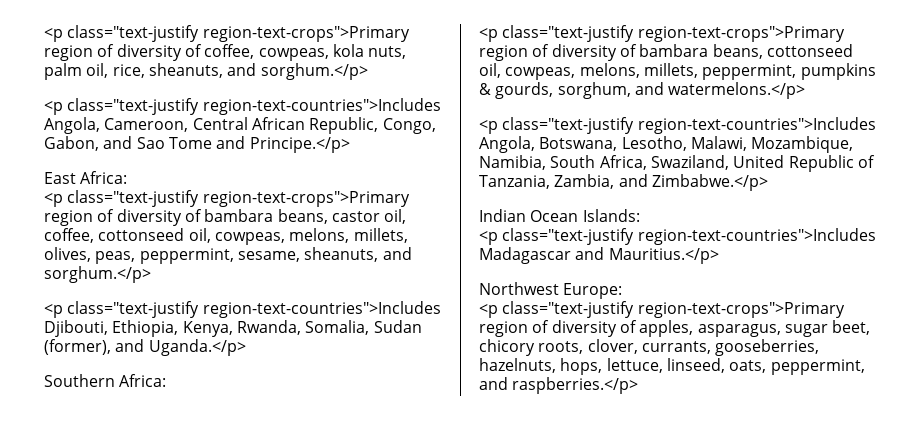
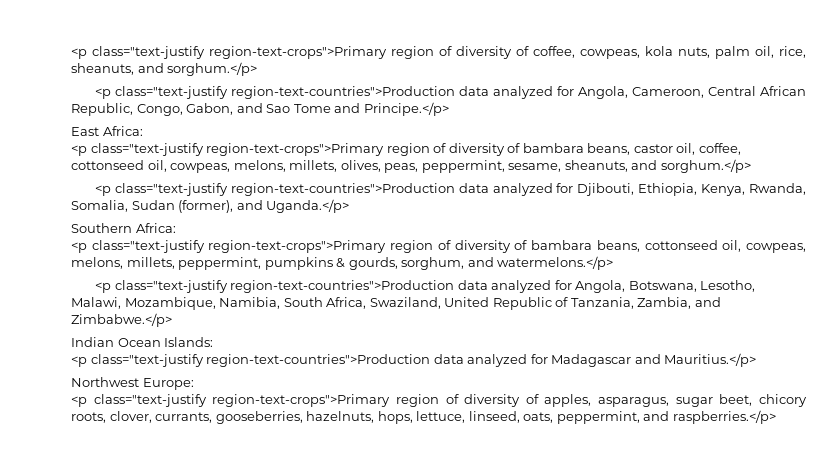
[202,98,441,115] region-text-countries">Includes -> [230,86,574,99] region-text-countries">Production data analyzed for
[202,301,441,318] region-text-countries">Includes -> [230,183,574,196] region-text-countries">Production data analyzed for
[637,117,876,134] region-text-countries">Includes -> [230,280,572,293] region-text-countries">Production data analyzed for
[637,228,876,245] region-text-countries">Includes -> [206,354,548,367] region-text-countries">Production data analyzed for

